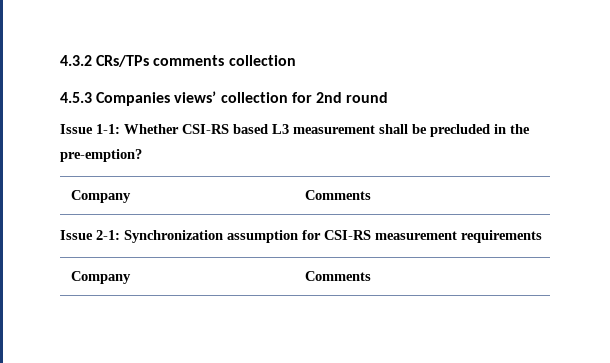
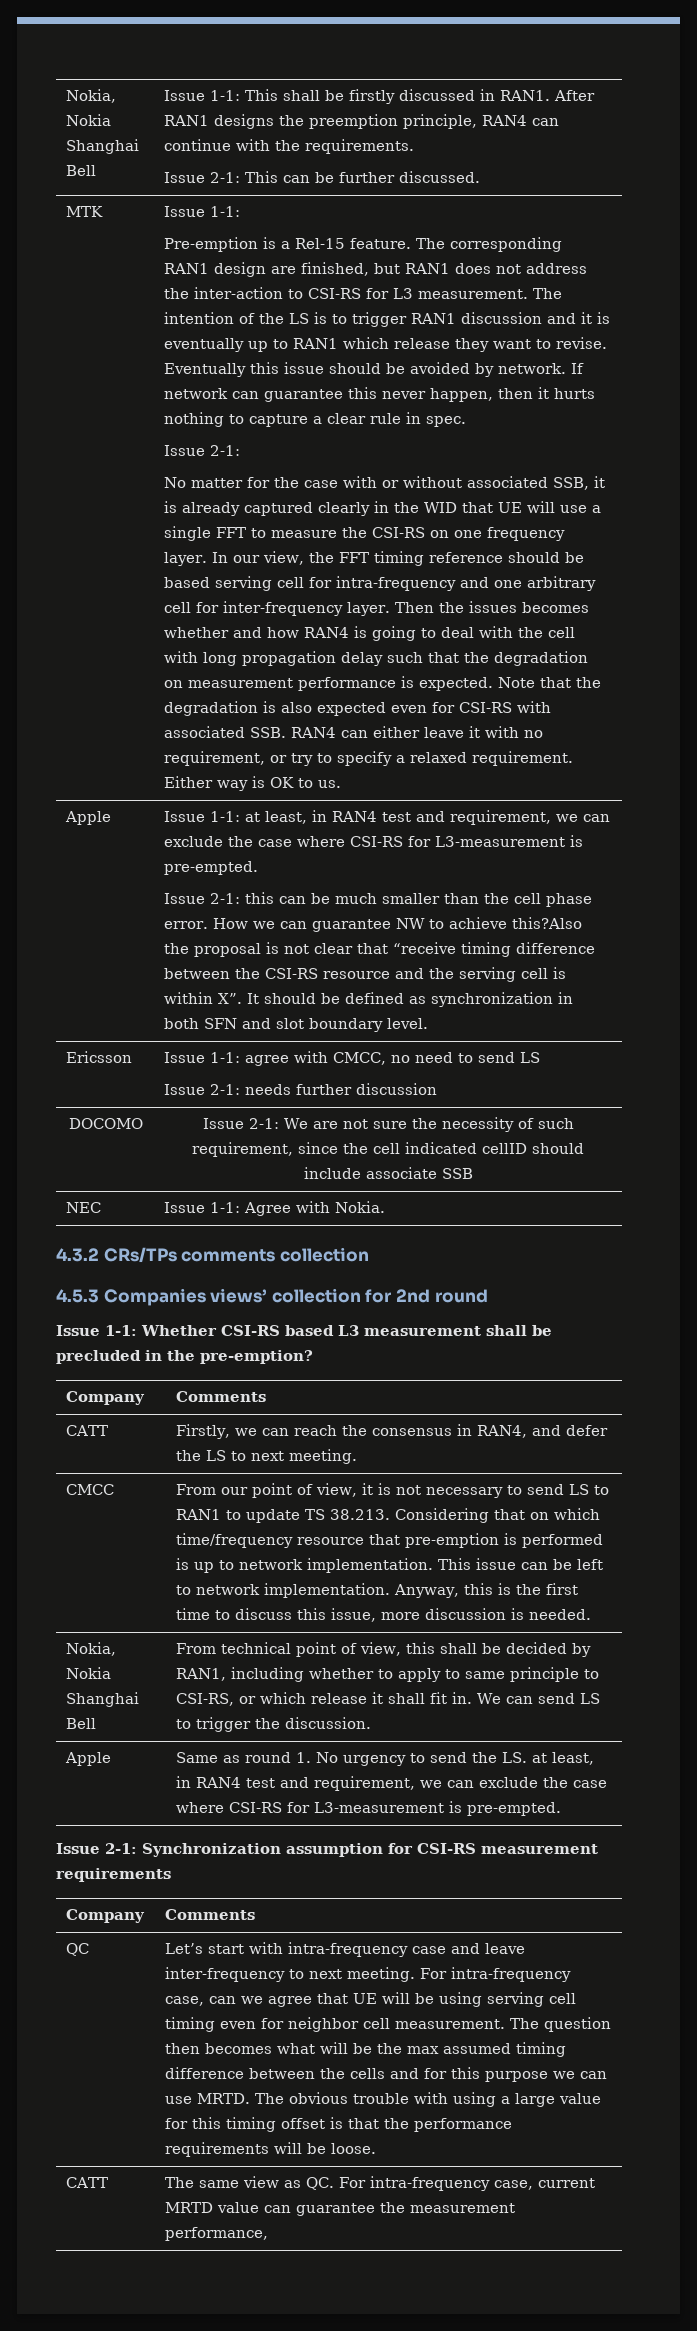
(60, 60) none -> [66,89,117,103] [66,114,112,126] [66,139,140,154] [66,165,97,176] [164,89,596,104] [164,114,560,129] [164,139,415,154] [164,171,481,183] [66,206,104,217] [164,206,241,217] [164,237,563,252] [164,262,588,277] [164,287,563,299] [164,312,611,327] [164,337,608,352] [164,362,585,377] [164,387,596,402] [164,412,467,427] [164,445,241,456] [164,476,606,490] [164,501,602,516] [164,526,566,541] [164,551,585,566] [164,576,597,591] [164,601,590,616] [164,626,576,641] [164,651,589,666] [164,676,602,691] [164,701,552,716] [164,726,544,738] [164,751,574,766] [164,776,342,791] [65,811,112,825] [164,810,611,825] [164,835,584,847] [164,861,259,875] [164,892,593,907] [164,917,583,932] [164,942,596,957] [164,967,567,982] [164,992,574,1007] [164,1018,429,1032] [66,1051,133,1063] [164,1051,541,1066] [164,1083,438,1095] [68,1118,143,1129] [202,1117,574,1132] [192,1142,584,1157] [303,1167,473,1179] [66,1202,102,1213] [164,1201,386,1216] Nokia, Nokia Shanghai Bell | Issue 1-1: This shall be firstly discussed in RAN1. After RAN1 designs the preemption principle, RAN4 can continue with the requirements. // Issue 2-1: This can be further discussed. // MTK | Issue 1-1: // Pre-emption is a Rel-15 feature. The corresponding RAN1 design are finished, but RAN1 does not address the inter-action to CSI-RS for L3 measurement. The intention of the LS is to trigger RAN1 discussion and it is eventually up to RAN1 which release they want to revise. Eventually this issue should be avoided by network. If network can guarantee this never happen, then it hurts nothing to capture a clear rule in spec. // Issue 2-1: // No matter for the case with or without associated SSB, it is already captured clearly in the WID that UE will use a single FFT to measure the CSI-RS on one frequency layer. In our view, the FFT timing reference should be based serving cell for intra-frequency and one arbitrary cell for inter-frequency layer. Then the issues becomes whether and how RAN4 is going to deal with the cell with long propagation delay such that the degradation on measurement performance is expected. Note that the degradation is also expected even for CSI-RS with associated SSB. RAN4 can either leave it with no requirement, or try to specify a relaxed requirement. Either way is OK to us. // Apple | Issue 1-1: at least, in RAN4 test and requirement, we can exclude the case where CSI-RS for L3-measurement is pre-empted. // Issue 2-1: this can be much smaller than the cell phase error. How we can guarantee NW to achieve this?Also the proposal is not clear that “receive timing difference between the CSI-RS resource and the serving cell is within X”. It should be defined as synchronization in both SFN and slot boundary level. // Ericsson | Issue 1-1: agree with CMCC, no need to send LS // Issue 2-1: needs further discussion // DOCOMO | Issue 2-1: We are not sure the necessity of such requirement, since the cell indicated cellID should include associate SSB // NEC | Issue 1-1: Agree with Nokia. //
(372, 195) none -> [66,1425,109,1436] [176,1424,609,1439] [176,1449,358,1464] [66,1484,115,1495] [176,1483,610,1498] [176,1508,601,1523] [176,1533,604,1548] [176,1558,604,1573] [176,1583,579,1598] [176,1608,592,1622] [66,1642,117,1656] [66,1667,112,1679] [66,1692,140,1707] [66,1718,97,1729] [176,1642,592,1657] [176,1667,600,1682] [176,1692,601,1706] [176,1717,372,1732] [65,1752,112,1766] [176,1752,595,1766] [176,1776,608,1791] [176,1801,562,1816] // CATT | Firstly, we can reach the consensus in RAN4, and defer the LS to next meeting. // CMCC | From our point of view, it is not necessary to send LS to RAN1 to update TS 38.213. Considering that on which time/frequency resource that pre-emption is performed is up to network implementation. This issue can be left to network implementation. Anyway, this is the first time to discuss this issue, more discussion is needed. // Nokia, Nokia Shanghai Bell | From technical point of view, this shall be decided by RAN1, including whether to apply to same principle to CSI-RS, or which release it shall fit in. We can send LS to trigger the discussion. // Apple | Same as round 1. No urgency to send the LS. at least, in RAN4 test and requirement, we can exclude the case where CSI-RS for L3-measurement is pre-empted.
(372, 276) none -> [66,1943,90,1956] [165,1942,526,1957] [165,1967,572,1982] [165,1992,577,2007] [165,2017,612,2032] [165,2042,567,2057] [165,2067,608,2082] [165,2092,602,2107] [165,2117,513,2132] [165,2142,377,2157] [66,2177,109,2188] [165,2176,596,2191] [165,2202,516,2216] [165,2227,269,2241] // QC | Let’s start with intra-frequency case and leave inter-frequency to next meeting. For intra-frequency case, can we agree that UE will be using serving cell timing even for neighbor cell measurement. The question then becomes what will be the max assumed timing difference between the cells and for this purpose we can use MRTD. The obvious trouble with using a large value for this timing offset is that the performance requirements will be loose. // CATT | The same view as QC. For intra-frequency case, current MRTD value can guarantee the measurement performance,

